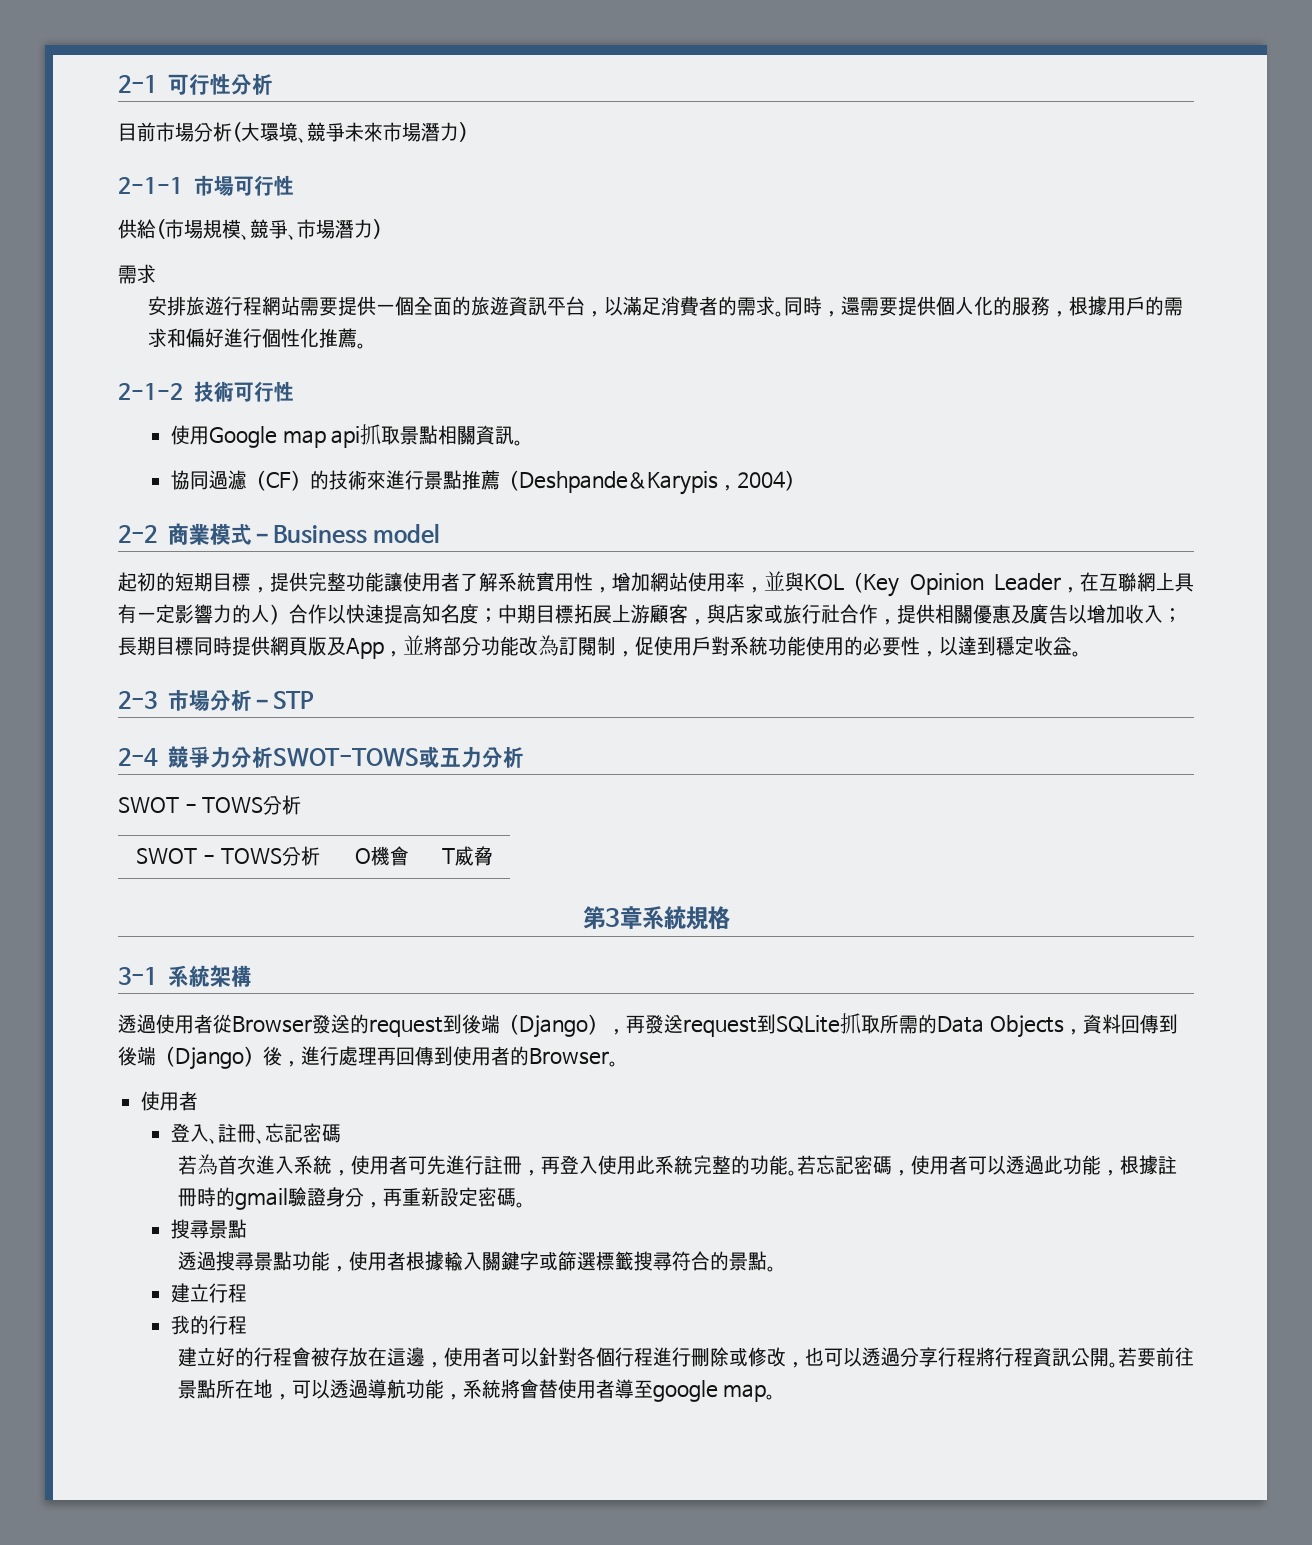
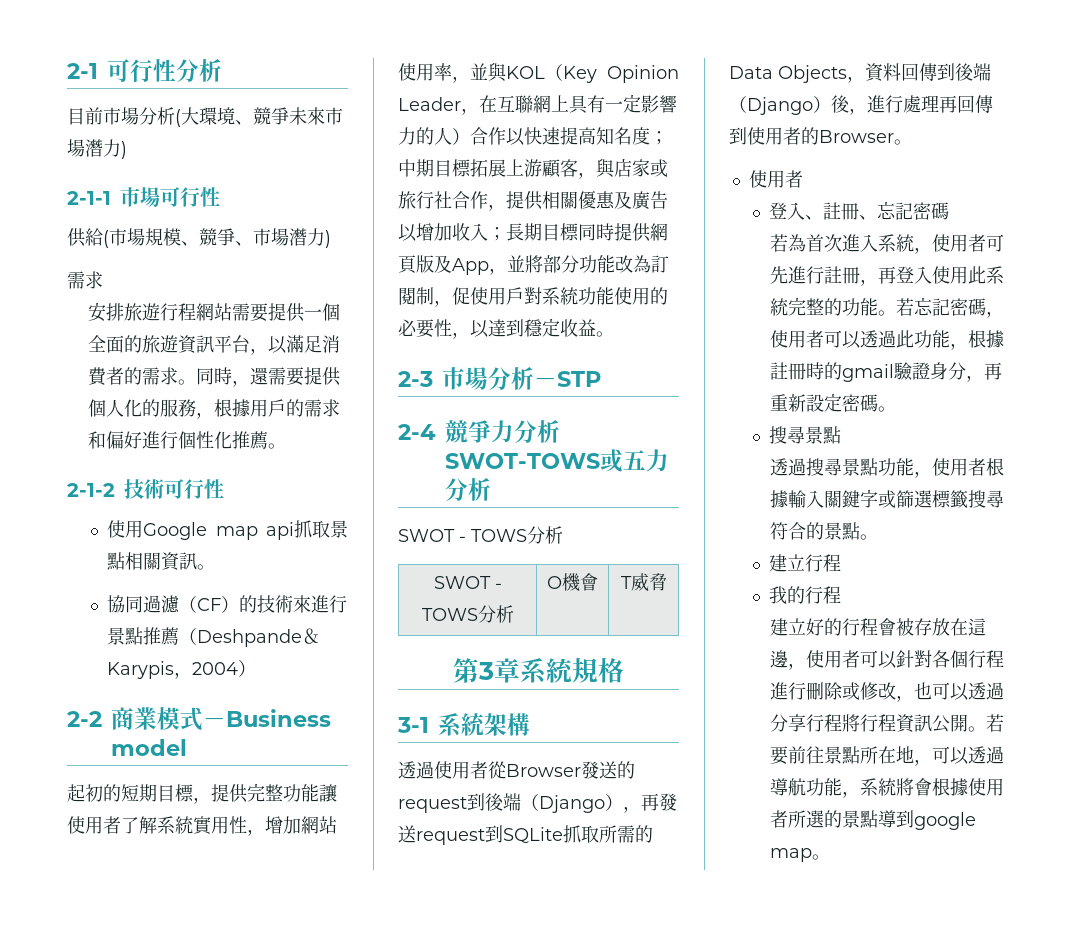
[538,1379,653,1399] 替使用者導至 -> [932,778,1005,796] [770,810,915,828] 根據使用者所選的景點導到

